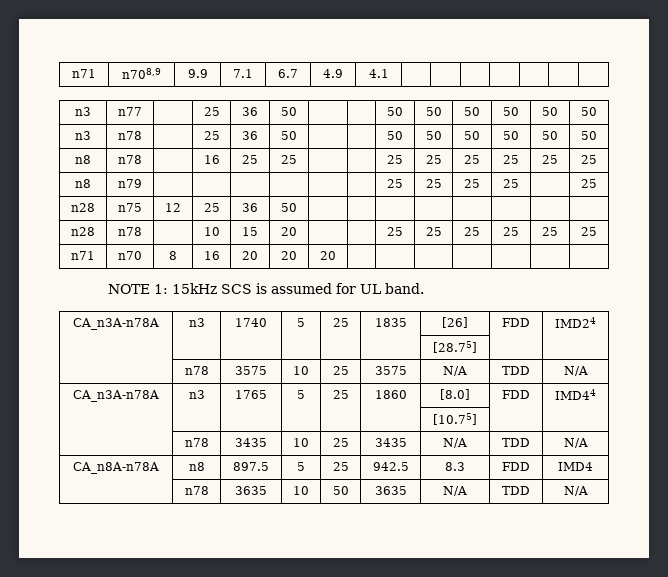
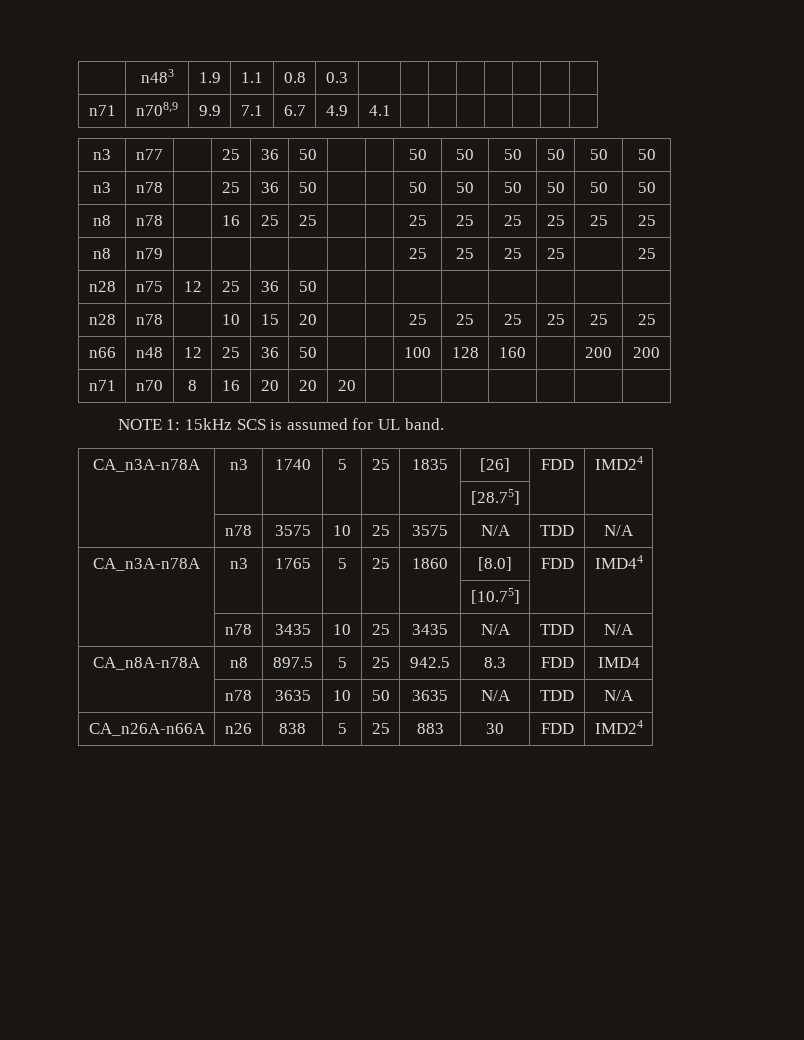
(72, 73) none -> [140,69,174,83] [198,72,221,83] [241,72,263,83] [283,72,306,83] [326,72,348,83] | n483 | 1.9 | 1.1 | 0.8 | 0.3 | | | | | | | | //
(597, 231) none -> [88,347,116,358] [136,347,163,358] [183,347,202,358] [222,347,240,358] [260,347,279,358] [299,347,317,358] [404,347,431,358] [451,347,479,358] [499,347,526,358] [585,347,612,358] [633,347,660,358] // n66 | n48 | 12 | 25 | 36 | 50 | | | 100 | 128 | 160 | | 200 | 200
(588, 491) none -> [88,723,206,736] [225,723,252,734] [279,723,306,734] [337,723,347,734] [371,723,390,734] [416,723,444,734] [486,723,504,734] [540,723,574,734] [594,720,643,734] // CA_n26A-n66A | n26 | 838 | 5 | 25 | 883 | 30 | FDD | IMD24

